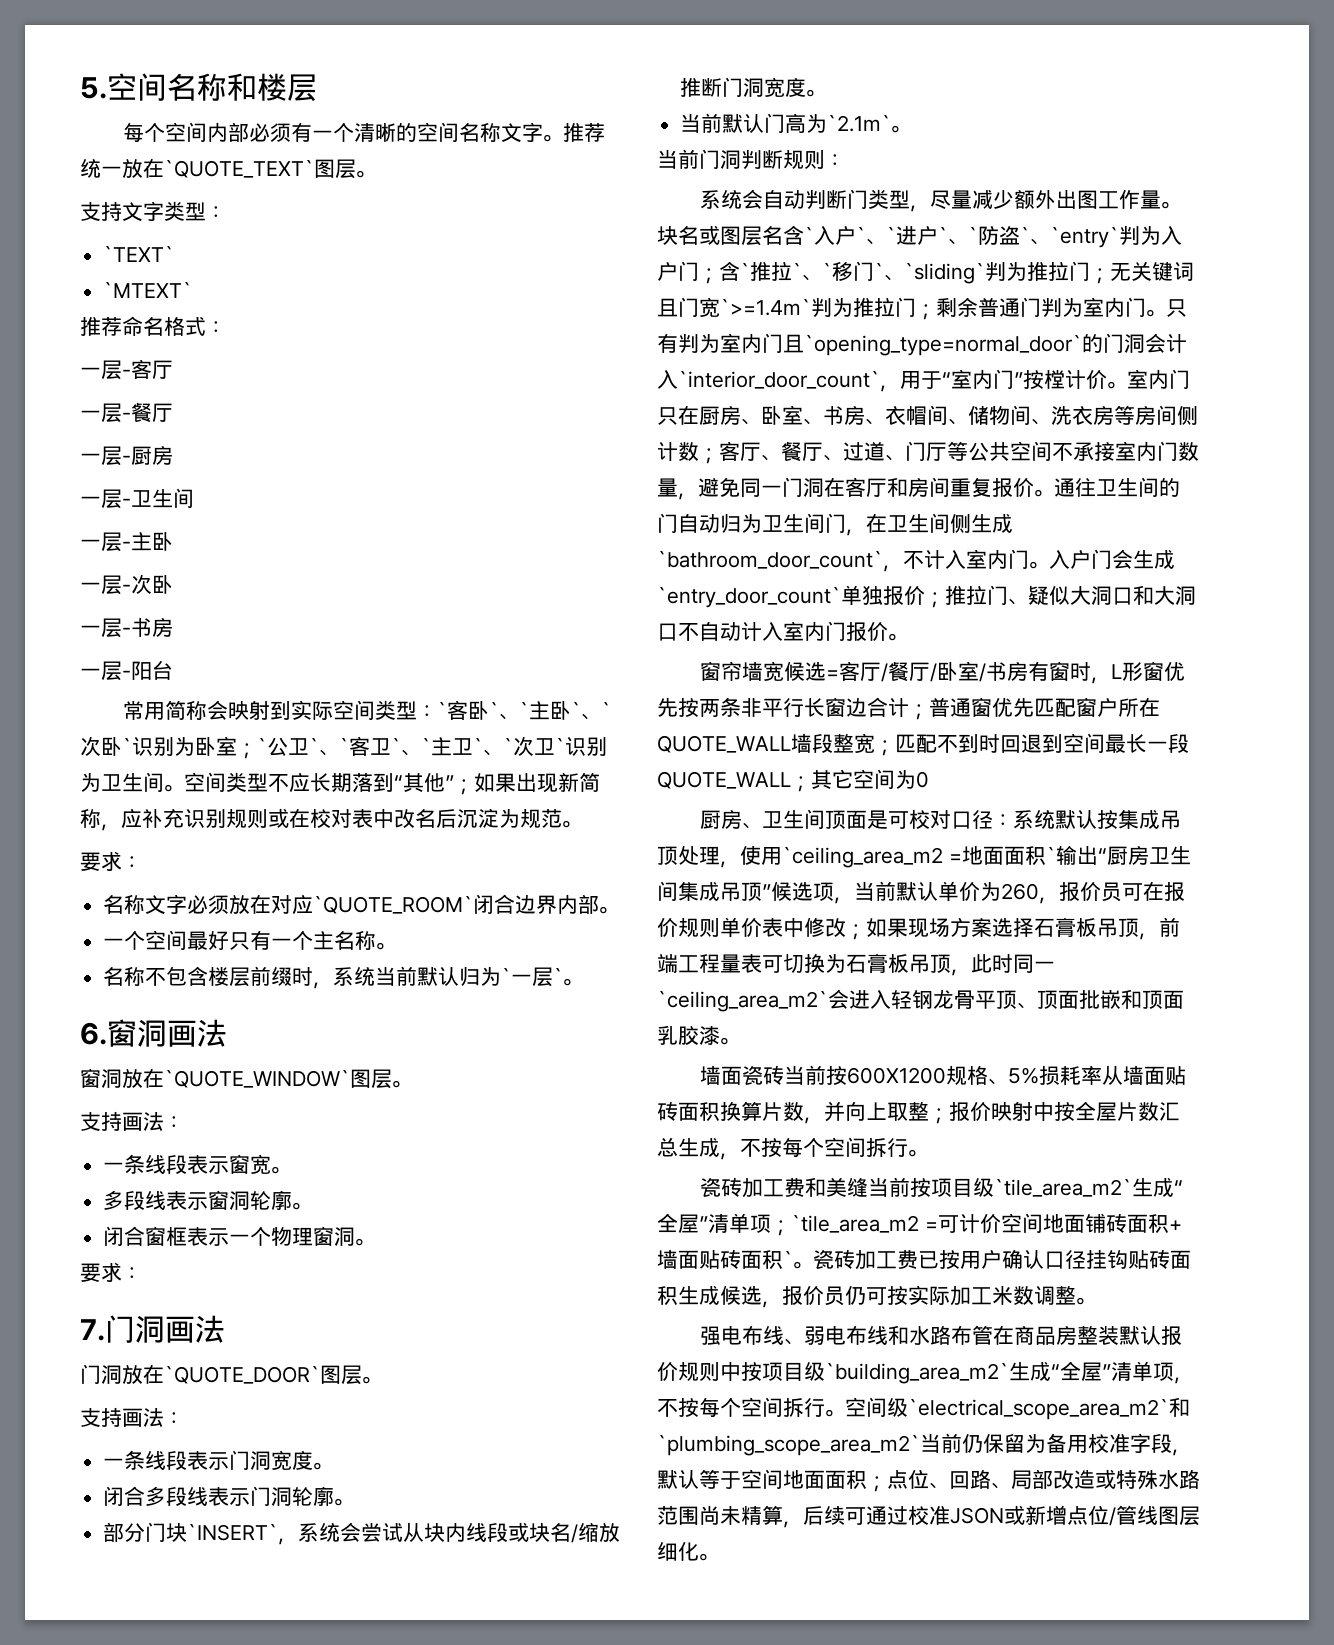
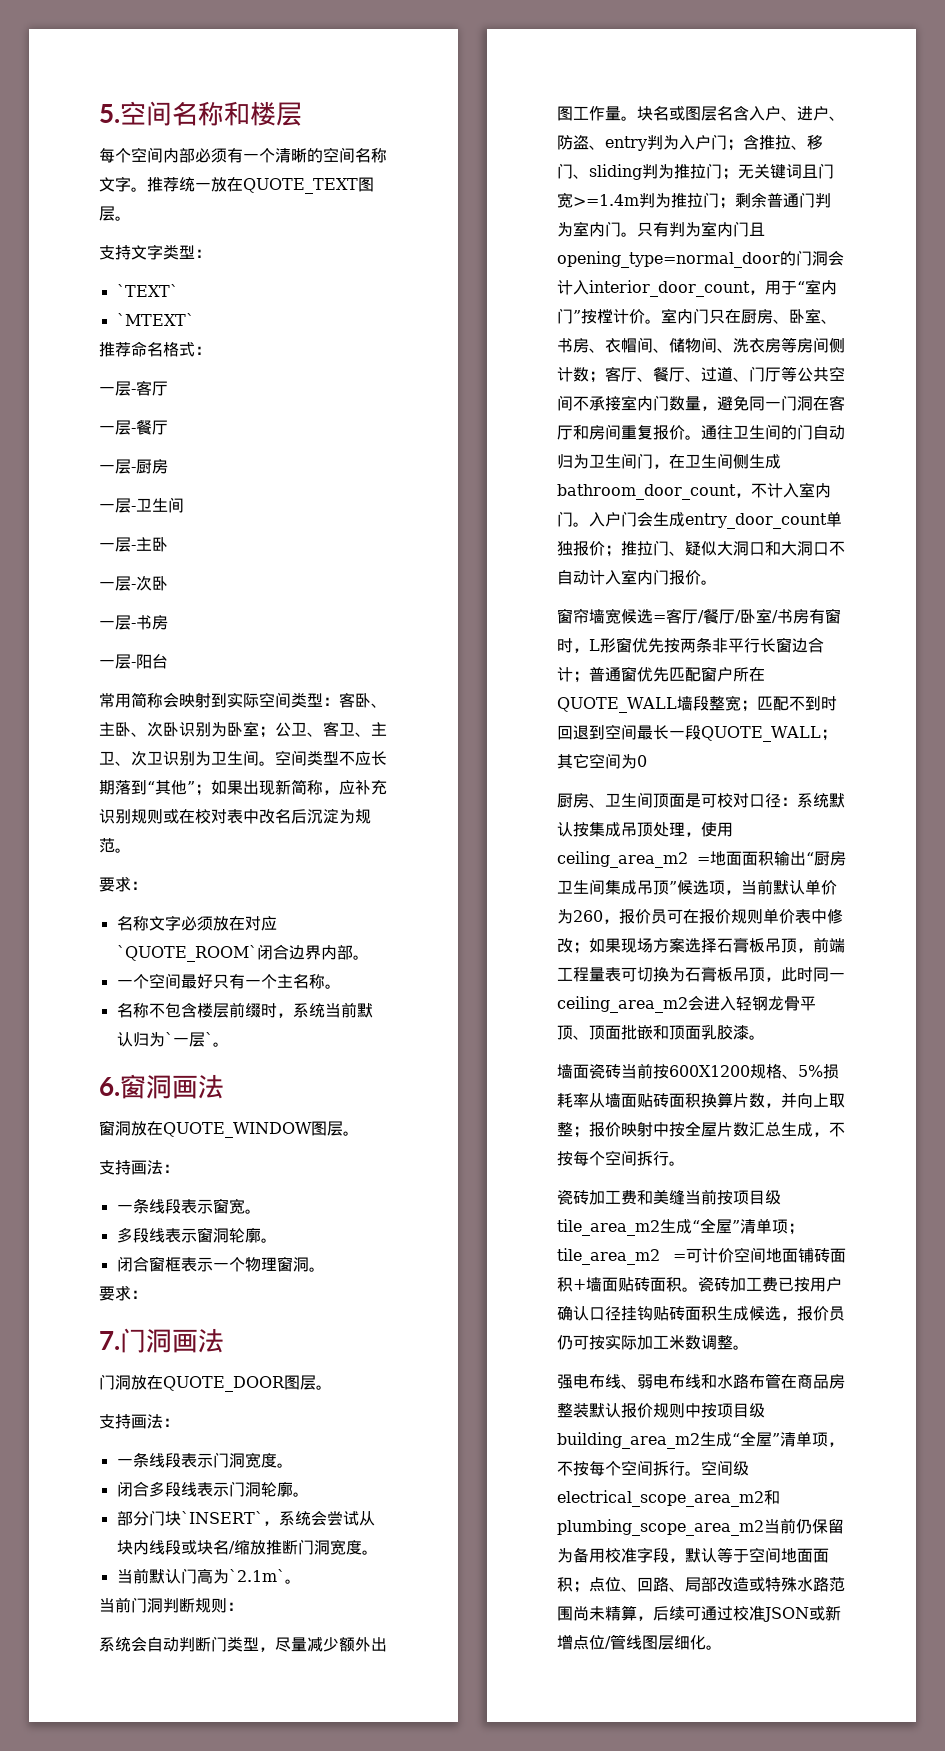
[164,159,314,178] `QUOTE_TEXT` -> [243,178,358,194] QUOTE_TEXT
[436,700,611,720] [80,736,565,759] `客卧`、`主卧`、`次卧`识别为卧室；`公卫`、`客卫`、`主卫`、`次卫` -> [339,692,387,708] [99,721,387,738] [99,750,163,766] 客卧、主卧、次卧识别为卧室；公卫、客卫、主卫、次卫
[164,1069,350,1088] `QUOTE_WINDOW` -> [163,1122,312,1138] QUOTE_WINDOW
[164,1365,320,1384] `QUOTE_DOOR` -> [163,1376,285,1392] QUOTE_DOOR
[804,226,1182,248] [657,261,985,284] `入户`、`进户`、`防盗`、`entry`判为入户门；含`推拉`、`移门`、`sliding` -> [749,106,845,121] [557,134,823,151] [557,163,642,180] 入户、进户、防盗、entry判为入户门；含推拉、移门、sliding
[720,298,811,316] `>=1.4m` -> [573,194,639,206] >=1.4m
[804,334,1082,356] `opening_type=normal_door` -> [557,251,780,268] opening_type=normal_door
[678,370,880,389] `interior_door_count` -> [589,280,750,297] interior_door_count
[657,550,883,569] `bathroom_door_count` -> [557,484,736,500] bathroom_door_count
[657,586,841,608] `entry_door_count` -> [685,513,827,529] entry_door_count
[782,846,943,868] `ceiling_area_m2 -> [557,851,688,868] ceiling_area_m2
[1045,846,1056,863] ` -> (774, 858) none
[657,990,828,1012] `ceiling_area_m2` -> [557,996,688,1013] ceiling_area_m2
[993,1178,1132,1197] `tile_area_m2` -> [557,1219,660,1236] tile_area_m2
[791,1214,919,1233] `tile_area_m2 -> [557,1248,660,1265] tile_area_m2
[783,1250,793,1267] ` -> (682, 1284) none
[825,1362,1009,1384] `building_area_m2` -> [557,1432,700,1449] building_area_m2
[908,1397,1190,1420] [657,1434,920,1456] `electrical_scope_area_m2`和`plumbing_scope_area_m2` -> [557,1490,780,1507] [557,1519,764,1536] electrical_scope_area_m2和plumbing_scope_area_m2

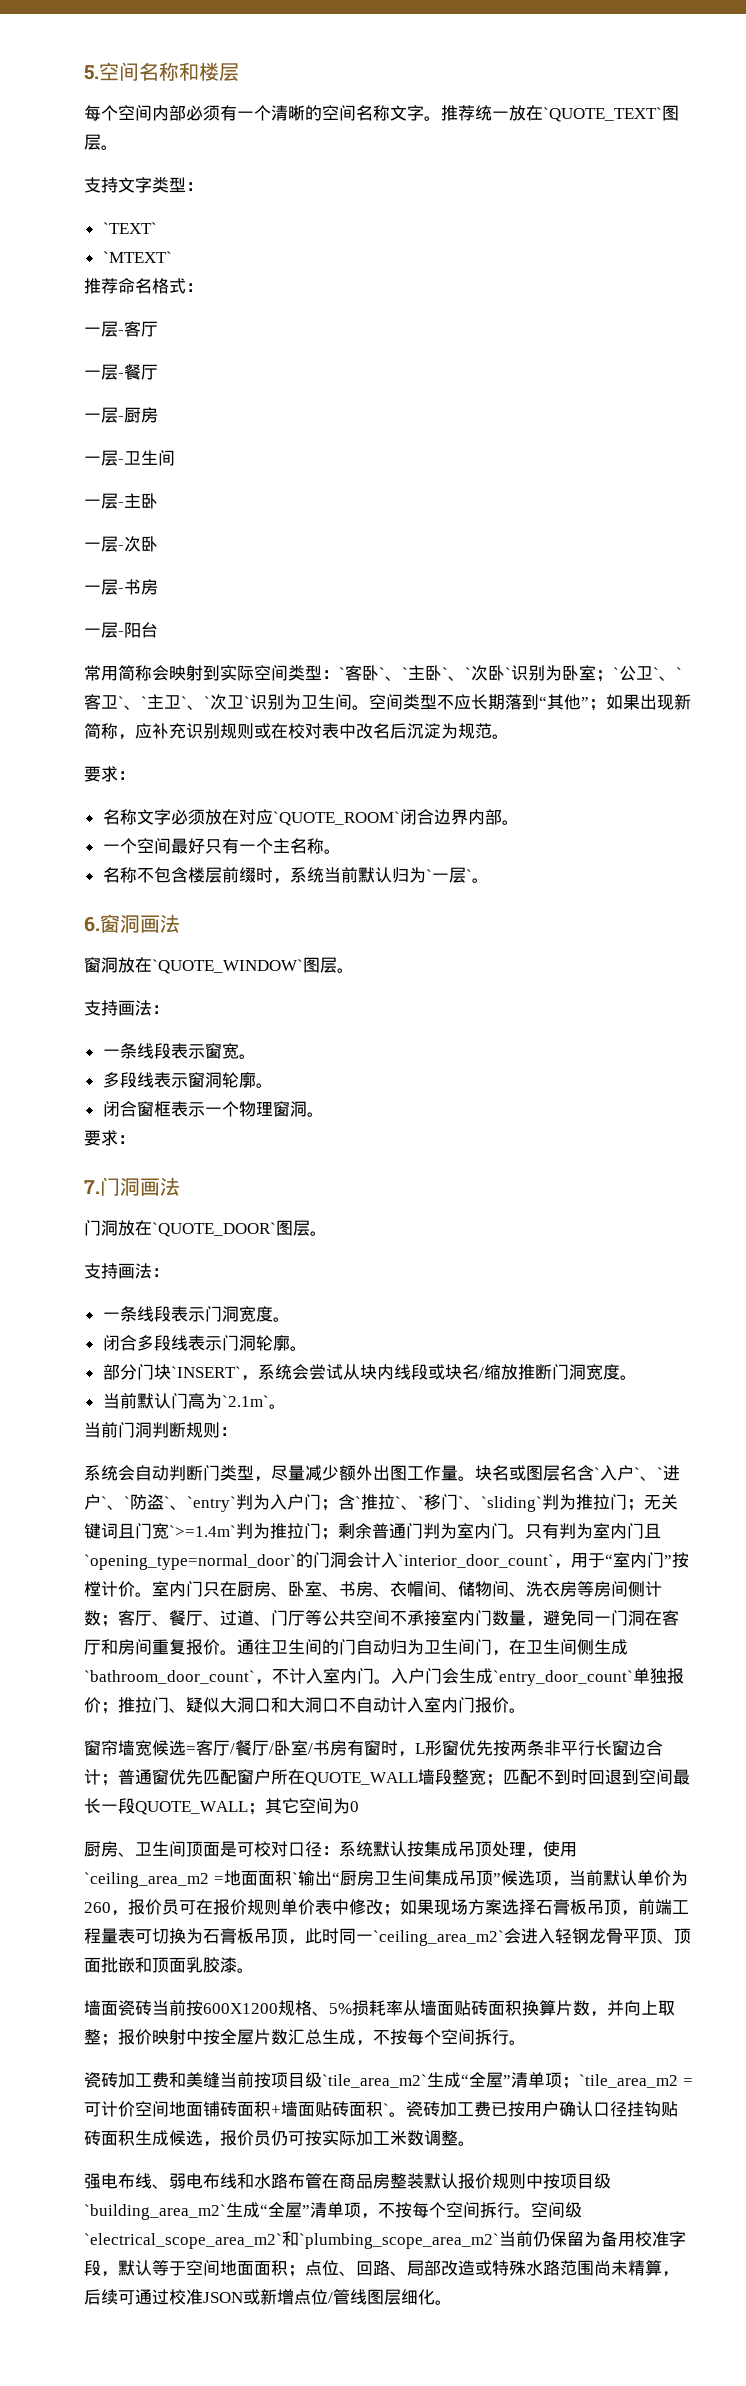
[243,178,358,194] QUOTE_TEXT -> [543,107,662,122] `QUOTE_TEXT`
[339,692,387,708] [99,721,387,738] [99,750,163,766] 客卧、主卧、次卧识别为卧室；公卫、客卫、主卫、次卫 -> [339,665,682,682] [84,694,250,710] `客卧`、`主卧`、`次卧`识别为卧室；`公卫`、`客卫`、`主卫`、`次卫`
[163,1122,312,1138] QUOTE_WINDOW -> [152,959,303,974] `QUOTE_WINDOW`
[163,1376,285,1392] QUOTE_DOOR -> [152,1222,276,1237] `QUOTE_DOOR`
[749,106,845,121] [557,134,823,151] [557,163,642,180] 入户、进户、防盗、entry判为入户门；含推拉、移门、sliding -> [594,1465,680,1481] [84,1494,542,1512] `入户`、`进户`、`防盗`、`entry`判为入户门；含`推拉`、`移门`、`sliding`
[573,194,639,206] >=1.4m -> [169,1525,236,1537] `>=1.4m`
[557,251,780,268] opening_type=normal_door -> [84,1554,296,1570] `opening_type=normal_door`
[589,280,750,297] interior_door_count -> [398,1554,554,1568] `interior_door_count`
[557,484,736,500] bathroom_door_count -> [84,1670,255,1684] `bathroom_door_count`
[685,513,827,529] entry_door_count -> [493,1670,633,1686] `entry_door_count`
[557,851,688,868] ceiling_area_m2 -> [84,1872,209,1888] `ceiling_area_m2
(774, 858) none -> [291,1872,298,1884] `
[557,996,688,1013] ceiling_area_m2 -> [373,1930,504,1946] `ceiling_area_m2`
[557,1219,660,1236] tile_area_m2 -> [322,2074,427,2088] `tile_area_m2`
[557,1248,660,1265] tile_area_m2 -> [579,2074,678,2088] `tile_area_m2
(682, 1284) none -> [383,2103,389,2115] `
[557,1432,700,1449] building_area_m2 -> [84,2204,226,2220] `building_area_m2`
[557,1490,780,1507] [557,1519,764,1536] electrical_scope_area_m2和plumbing_scope_area_m2 -> [84,2231,499,2249] `electrical_scope_area_m2`和`plumbing_scope_area_m2`

